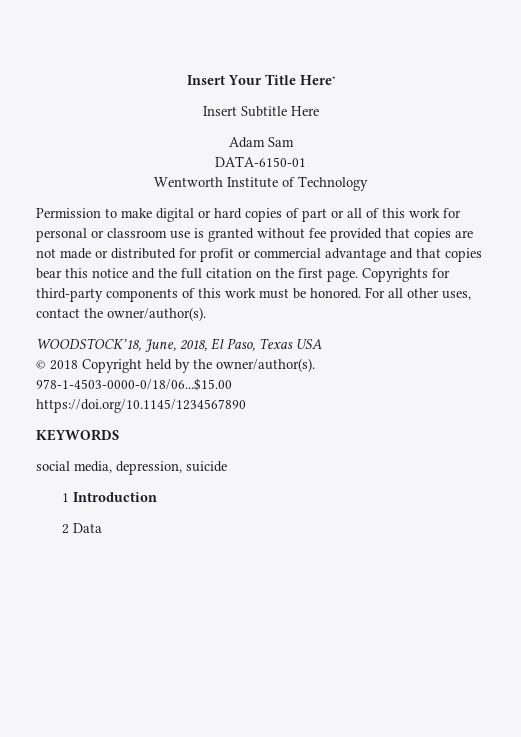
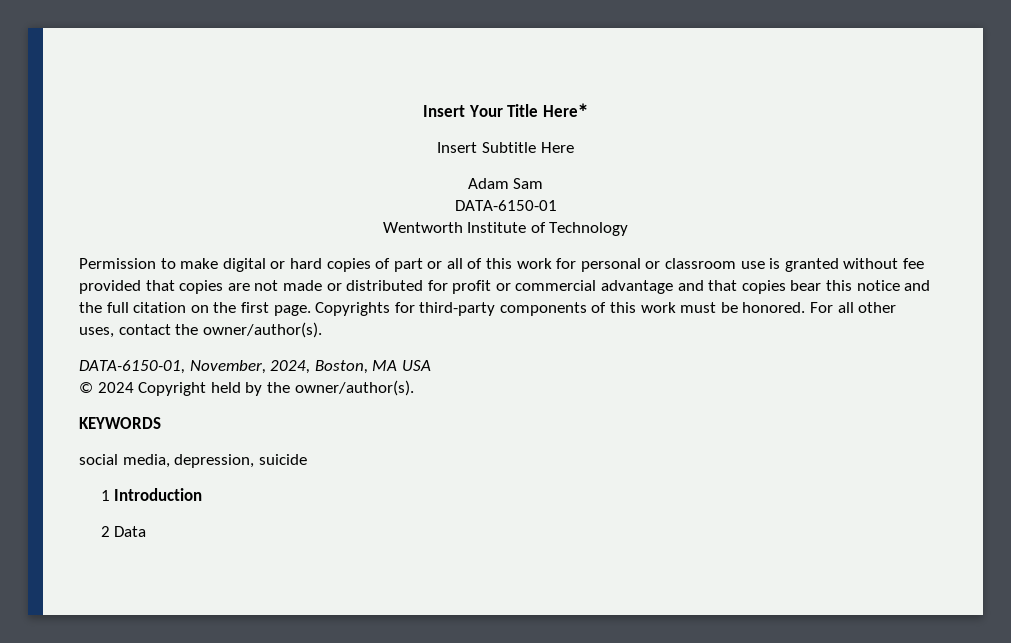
[36,338,293,352] WOODSTOCK’18, June, 2018, El Paso, Texas -> [79,360,398,374] DATA-6150-01, November, 2024, Boston, MA
[50,360,78,370] 2018 -> [97,382,134,393] 2024
[36,378,232,391] [36,399,246,413] 978-1-4503-0000-0/18/06...$15.00 // https://doi.org/10.1145/1234567890 -> (414, 388) none

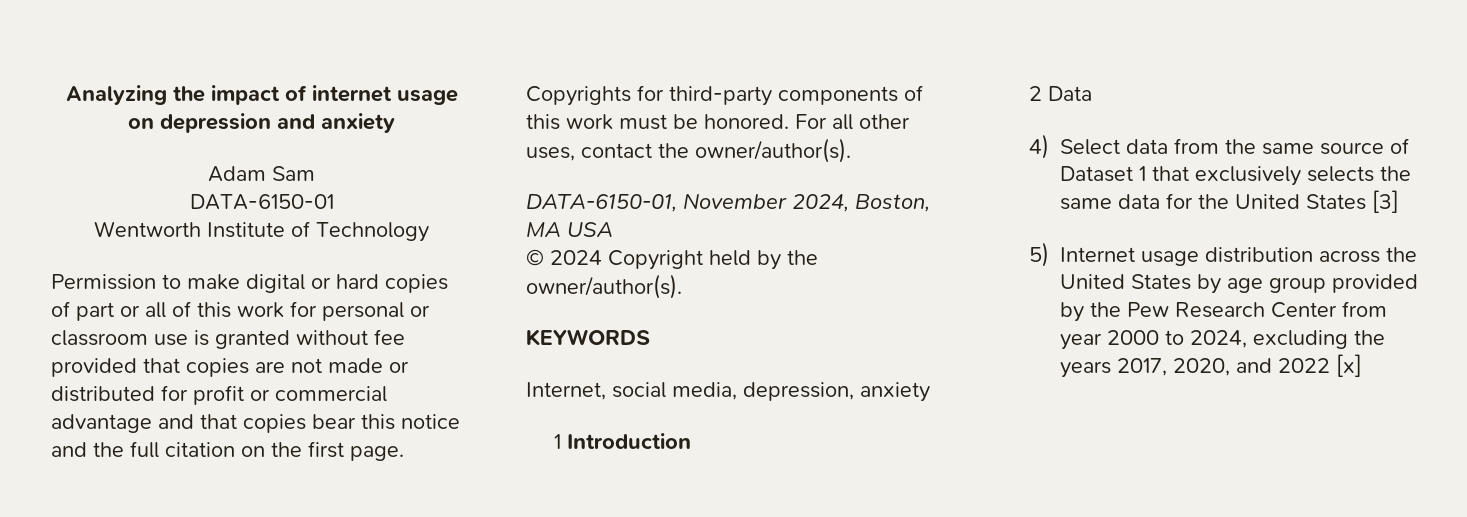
[423,103,588,117] [437,142,574,153] Insert Your Title Here∗ // Insert Subtitle Here -> [65,85,458,105] [128,113,395,133] Analyzing the impact of internet usage on depression and anxiety
[189,360,266,374] November, -> [683,193,787,210] November
(161, 423) none -> [526,382,606,400] Internet,
[258,454,307,465] suicide -> [860,382,930,402] anxiety
(147, 531) none -> [1028,134,1409,159] [1059,166,1411,186] [1059,190,1399,213] [1028,242,1417,267] [1059,274,1418,294] [1059,301,1387,322] [1059,330,1385,350] [1059,354,1362,378] // 4) Select data from the same source of Dataset 1 that exclusively selects the same data for the United States [3] // 5) Internet usage distribution across the United States by age group provided by the Pew Research Center from year 2000 to 2024, excluding the years 2017, 2020, and 2022 [x]

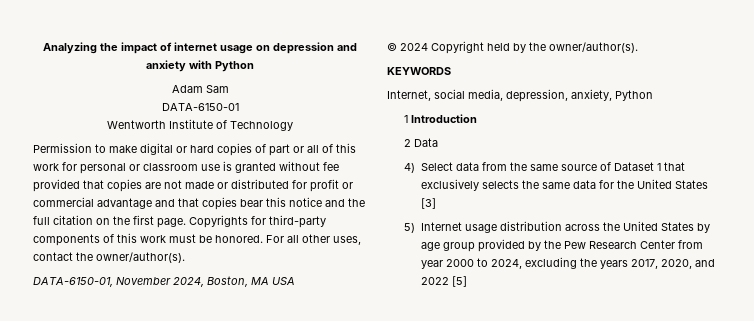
(395, 123) none -> [189,60,254,72] with Python
[860,382,930,402] anxiety -> [571,89,653,101] anxiety, Python
[1335,354,1362,377] [x] -> [451,276,467,287] [5]

